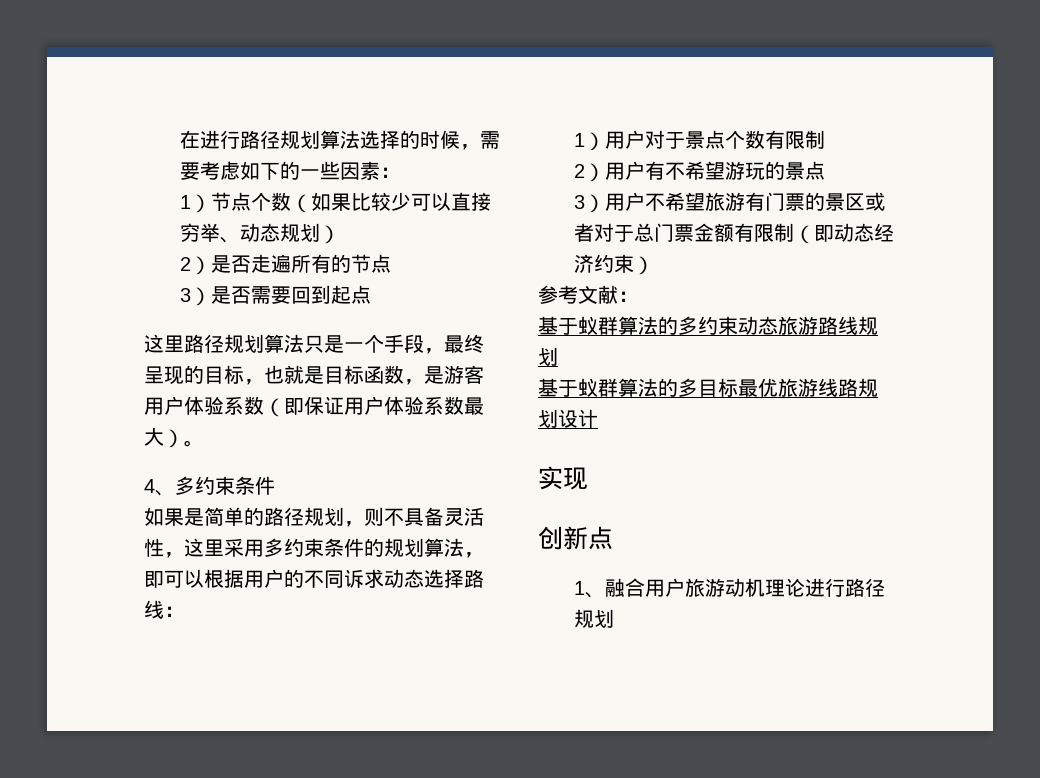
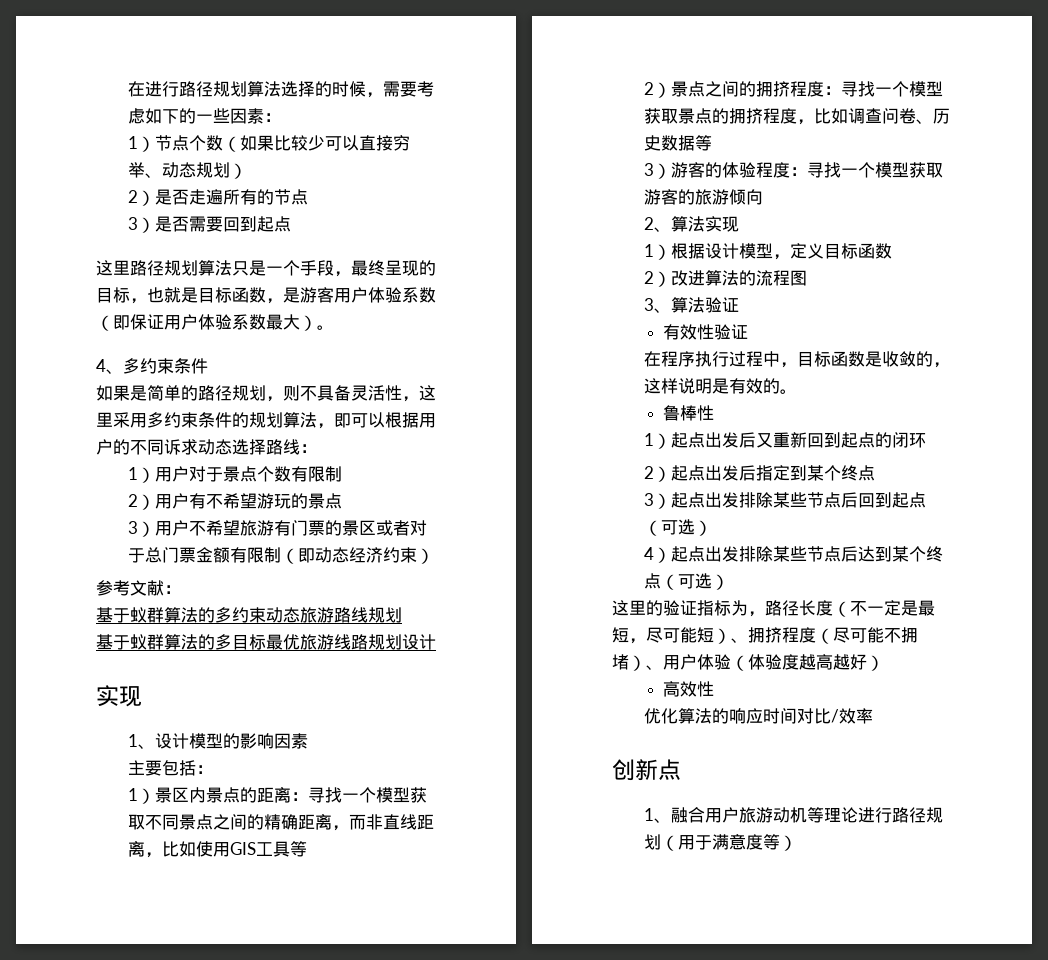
(588, 478) none -> [128,733,309,749] [128,760,214,776] [128,787,428,804] [128,814,435,831] [128,841,308,858] [644,81,944,98] [644,108,951,125] [644,135,713,151] [644,162,944,179] [644,189,764,205] [644,216,740,232] [644,243,893,260] [644,270,808,287] [644,297,740,313] [662,324,748,340] [644,351,951,368] [644,378,798,394] [662,405,714,421] [644,432,927,449] [644,465,876,482] [644,492,927,509] [644,519,713,536] [644,546,944,563] [644,573,730,590] [612,600,935,617] [612,627,918,644] [612,654,884,671] [662,681,714,697] [644,708,874,724] // 1、设计模型的影响因素 // 主要包括： // 1）景区内景点的距离：寻找一个模型获取不同景点之间的精确距离，而非直线距离，比如使用GIS工具等 // 2）景点之间的拥挤程度：寻找一个模型获取景点的拥挤程度，比如调查问卷、历史数据等 // 3）游客的体验程度：寻找一个模型获取游客的旅游倾向 // 2、算法实现 // 1）根据设计模型，定义目标函数 // 2）改进算法的流程图 // 3、算法验证 // 有效性验证 // 在程序执行过程中，目标函数是收敛的，这样说明是有效的。 // 鲁棒性 // 1）起点出发后又重新回到起点的闭环 // 2）起点出发后指定到某个终点 // 3）起点出发排除某些节点后回到起点（可选） // 4）起点出发排除某些节点后达到某个终点（可选） // 这里的验证指标为，路径长度（不一定是最短，尽可能短）、拥挤程度（尽可能不拥堵）、用户体验（体验度越高越好） // 高效性 // 优化算法的响应时间对比/效率
(765, 587) none -> [807,807,825,823] 等
(614, 618) none -> [661,834,798,851] （用于满意度等）

